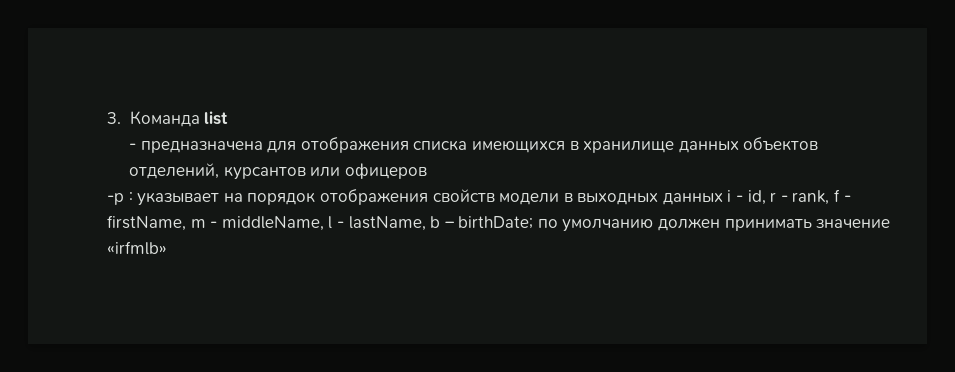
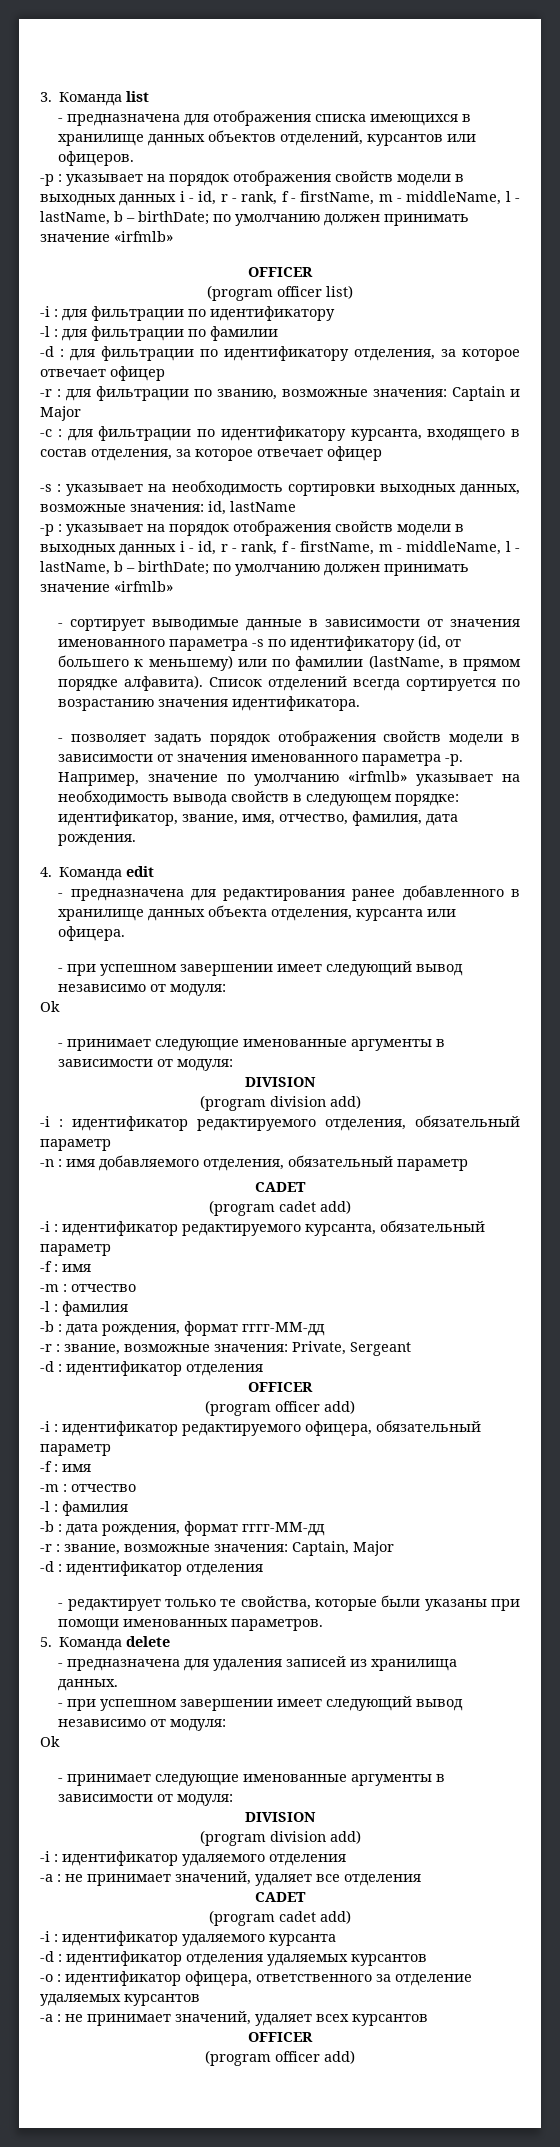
[344,163,427,179] офицеров -> [58,151,135,166] офицеров.
(167, 248) none -> [248,267,313,277] [207,285,353,301] [40,306,335,321] [40,326,278,341] [40,346,520,361] [40,366,165,381] [40,386,520,401] [40,406,81,421] [40,426,520,441] [40,446,382,461] [40,480,520,496] [40,501,296,515] [40,520,464,536] [40,541,520,556] [40,561,469,576] [40,581,173,592] [58,619,520,631] [58,635,462,651] [58,655,521,671] [58,675,520,691] [58,696,361,711] [58,730,520,746] [58,754,464,766] [58,771,520,786] [58,790,460,806] [58,811,459,826] [58,834,137,846] [40,866,155,881] [58,885,521,901] [58,905,457,921] [58,926,126,941] [58,961,464,976] [58,984,227,996] [40,1001,60,1012] [58,1039,446,1051] [58,1059,234,1071] [245,1077,316,1087] [199,1095,361,1111] [40,1115,520,1131] [40,1139,111,1151] [40,1155,468,1171] [255,1182,306,1192] [209,1200,351,1216] [40,1220,485,1236] [40,1244,111,1256] [40,1261,91,1272] [40,1284,136,1292] [40,1301,128,1316] [40,1321,325,1336] [40,1341,411,1356] [40,1361,263,1376] [248,1382,313,1392] [205,1400,355,1416] [40,1420,481,1436] [40,1444,111,1456] [40,1461,91,1472] [40,1484,136,1492] [40,1501,128,1516] [40,1521,325,1536] [40,1541,394,1556] [40,1561,263,1576] [58,1595,521,1611] [58,1619,324,1631] [40,1636,171,1651] [58,1656,458,1671] [58,1679,119,1691] [58,1696,464,1711] [58,1719,227,1731] [40,1736,60,1747] [58,1774,446,1786] [58,1794,234,1806] [245,1812,316,1822] [199,1830,361,1846] [40,1851,346,1866] [40,1871,421,1886] [255,1892,306,1902] [209,1910,351,1926] [40,1931,336,1946] [40,1951,427,1966] [40,1971,472,1986] [40,1994,200,2006] [40,2011,428,2026] [248,2032,313,2042] [205,2050,355,2066] // OFFICER // (program officer list) // -i : для фильтрации по идентификатору // -l : для фильтрации по фамилии // -d : для фильтрации по идентификатору отделения, за которое отвечает офицер // -r : для фильтрации по званию, возможные значения: Captain и Major // -c : для фильтрации по идентификатору курсанта, входящего в состав отделения, за которое отвечает офицер // -s : указывает на необходимость сортировки выходных данных, возможные значения: id, lastName // -p : указывает на порядок отображения свойств модели в выходных данных i - id, r - rank, f - firstName, m - middleName, l - lastName, b – birthDate; по умолчанию должен принимать значение «irfmlb» // - сортирует выводимые данные в зависимости от значения именованного параметра -s по идентификатору (id, от большего к меньшему) или по фамилии (lastName, в прямом порядке алфавита). Список отделений всегда сортируется по возрастанию значения идентификатора. // - позволяет задать порядок отображения свойств модели в зависимости от значения именованного параметра -p. Например, значение по умолчанию «irfmlb» указывает на необходимость вывода свойств в следующем порядке: идентификатор, звание, имя, отчество, фамилия, дата рождения. // 4. Команда edit // - предназначена для редактирования ранее добавленного в хранилище данных объекта отделения, курсанта или офицера. // - при успешном завершении имеет следующий вывод независимо от модуля: // Ok // - принимает следующие именованные аргументы в зависимости от модуля: // DIVISION // (program division add) // -i : идентификатор редактируемого отделения, обязательный параметр // -n : имя добавляемого отделения, обязательный параметр // CADET // (program cadet add) // -i : идентификатор редактируемого курсанта, обязательный параметр // -f : имя // -m : отчество // -l : фамилия // -b : дата рождения, формат гггг-ММ-дд // -r : звание, возможные значения: Private, Sergeant // -d : идентификатор отделения // OFFICER // (program officer add) // -i : идентификатор редактируемого офицера, обязательный параметр // -f : имя // -m : отчество // -l : фамилия // -b : дата рождения, формат гггг-ММ-дд // -r : звание, возможные значения: Captain, Major // -d : идентификатор отделения // - редактирует только те свойства, которые были указаны при помощи именованных параметров. // 5. Команда delete // - предназначена для удаления записей из хранилища данных. // - при успешном завершении имеет следующий вывод независимо от модуля: // Ok // - принимает следующие именованные аргументы в зависимости от модуля: // DIVISION // (program division add) // -i : идентификатор удаляемого отделения // -a : не принимает значений, удаляет все отделения // CADET // (program cadet add) // -i : идентификатор удаляемого курсанта // -d : идентификатор отделения удаляемых курсантов // -o : идентификатор офицера, ответственного за отделение удаляемых курсантов // -a : не принимает значений, удаляет всех курсантов // OFFICER // (program officer add)

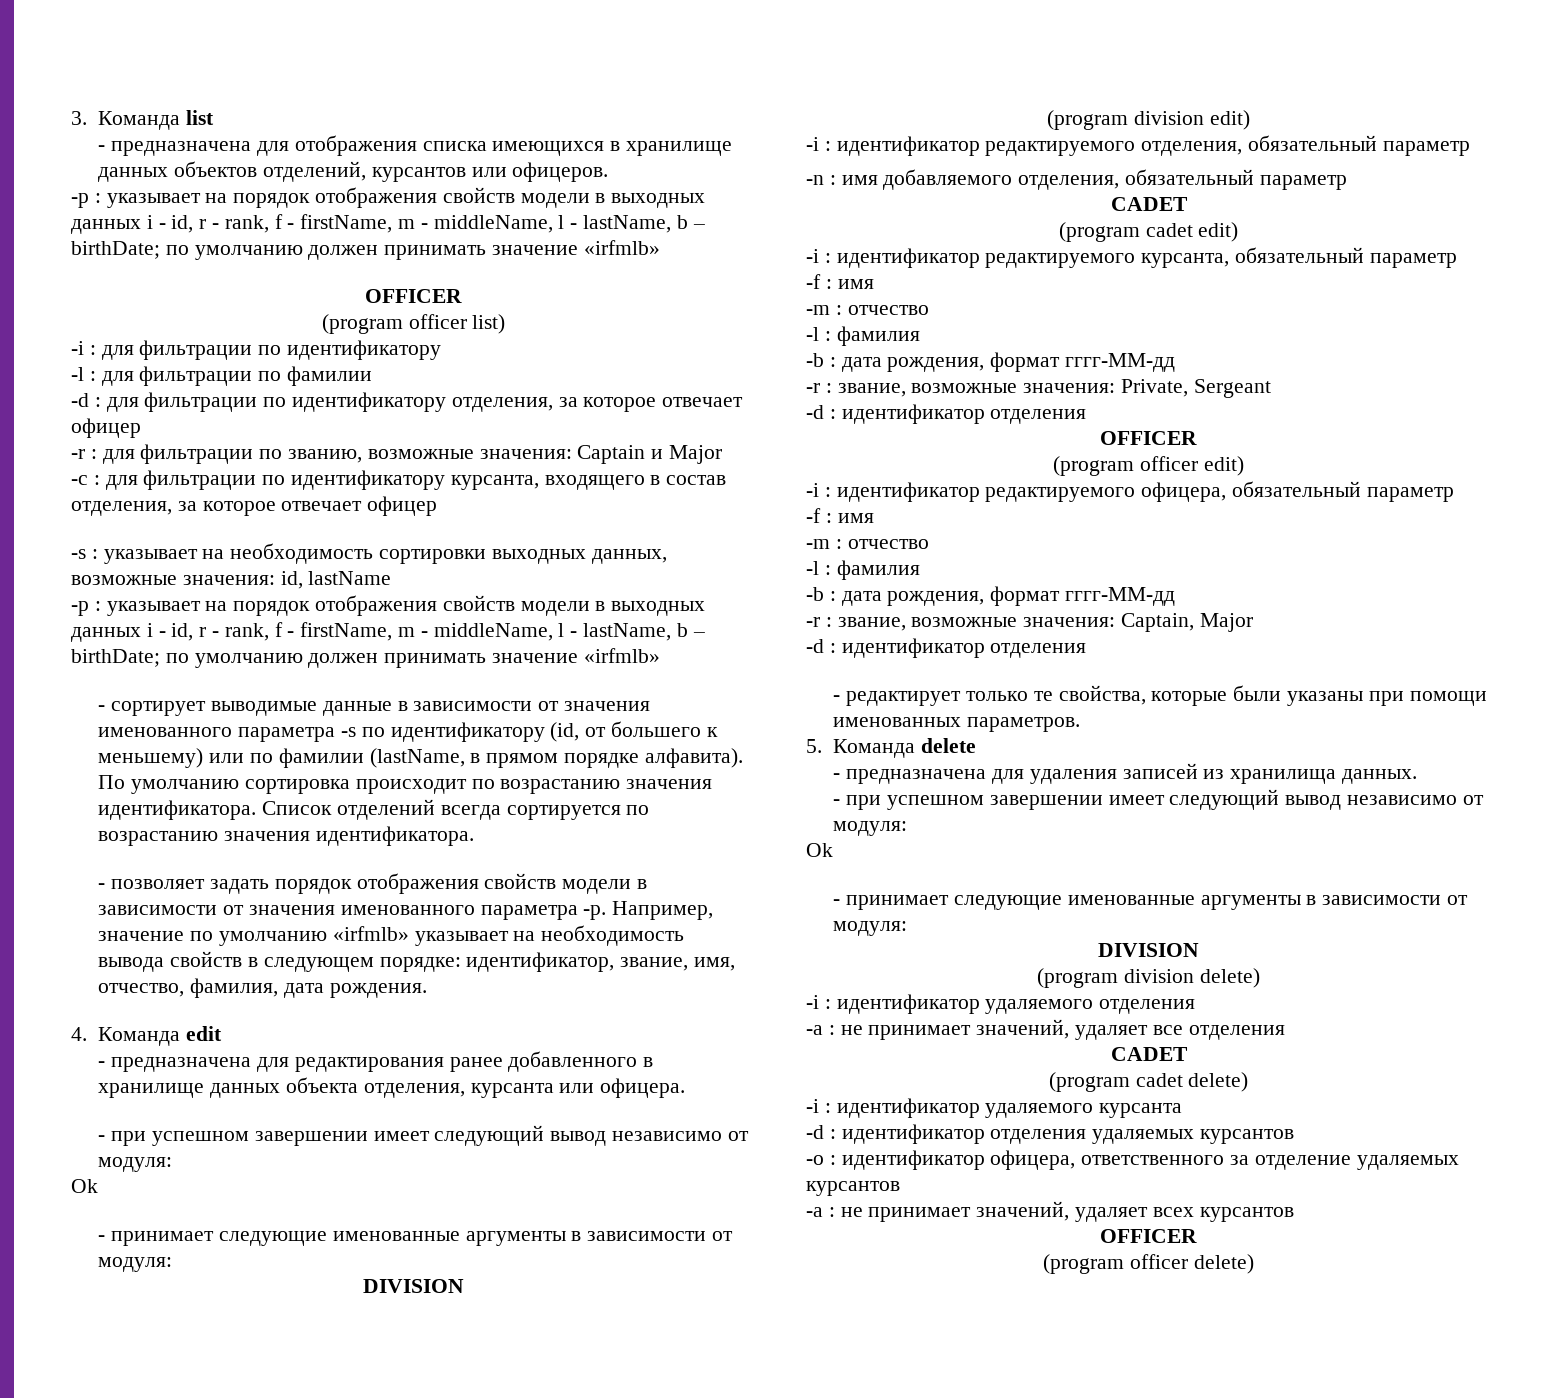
(204, 683) none -> [98,775,713,794] [98,800,257,820] По умолчанию сортировка происходит по возрастанию значения идентификатора.
[329,1095,361,1109] add) -> [1209,110,1250,130] edit)
[320,1200,351,1214] add) -> [1198,222,1239,242] edit)
[324,1400,355,1414] add) -> [1203,456,1244,476] edit)
[329,1830,361,1844] add) -> [1199,968,1260,988] delete)
[320,1910,351,1924] add) -> [1188,1072,1249,1092] delete)
[324,2050,355,2064] add) -> [1193,1254,1254,1274] delete)

